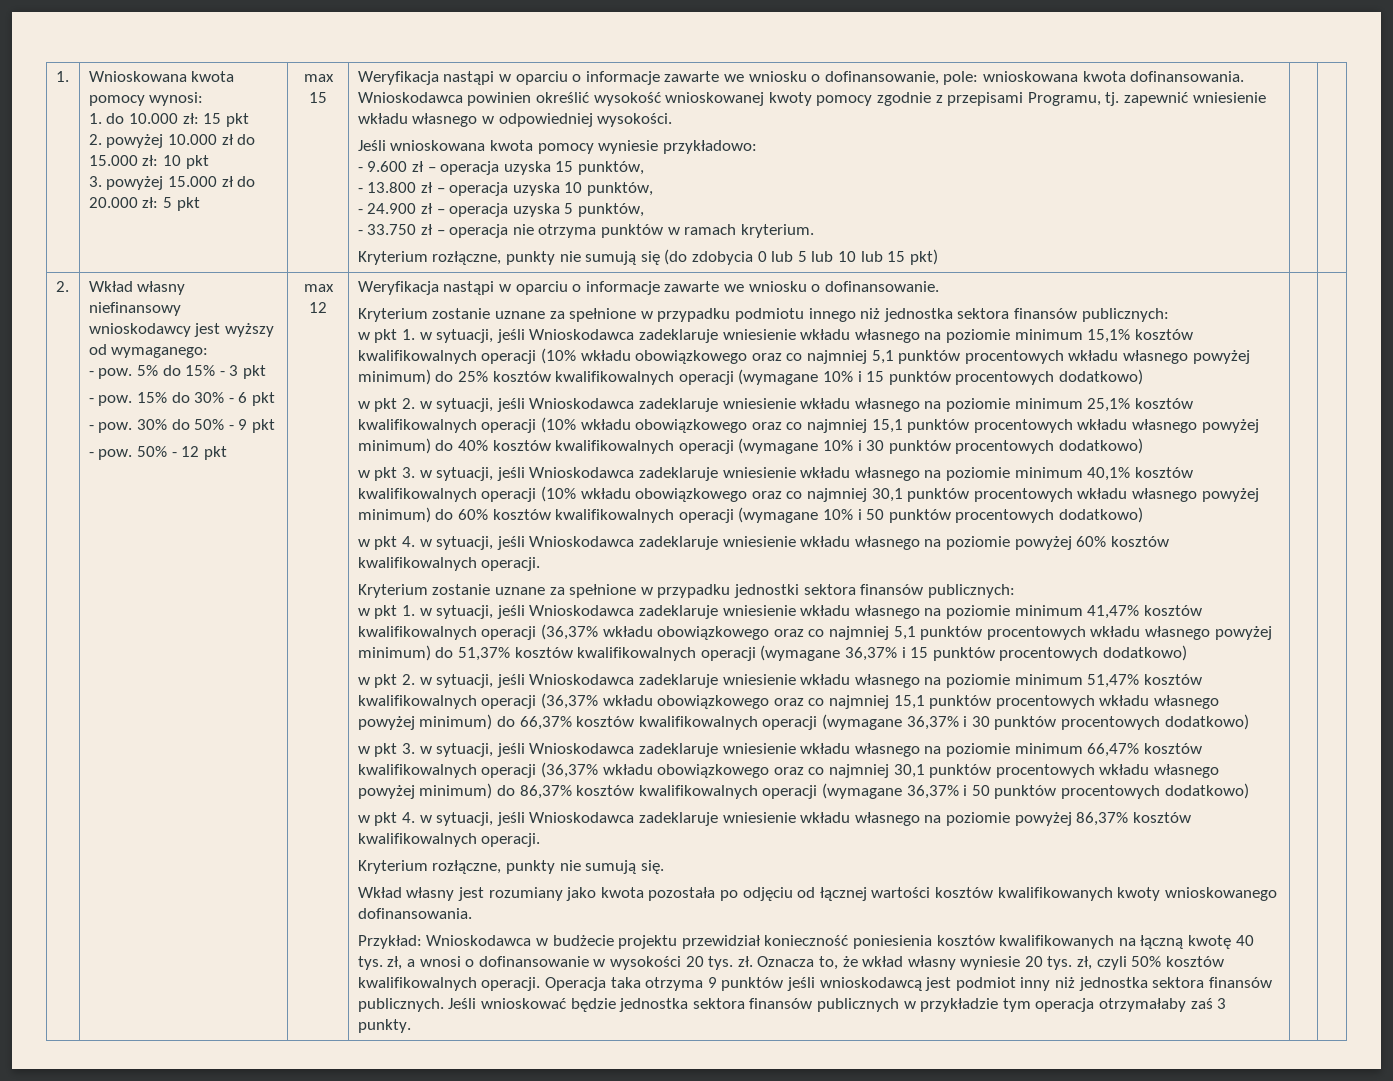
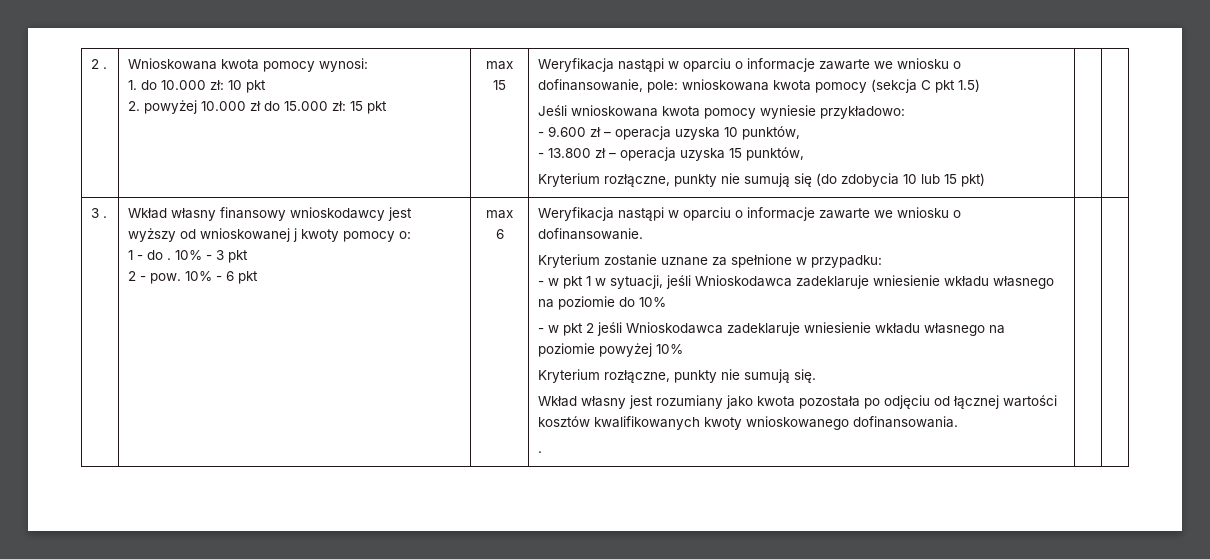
[55,71,69,82] 1. -> [91,59,108,69] 2 .
[203,113,222,124] 15 -> [228,80,243,90] 10
[163,155,209,169] [88,176,256,190] [88,197,173,208] 10 pkt // 3. powyżej 15.000 zł do 20.000 zł: 5 -> [350,101,364,111] 15
[1130,71,1245,82] [357,92,1266,106] [357,113,673,127] dofinansowania. Wnioskodawca powinien określić wysokość wnioskowanej kwoty pomocy zgodnie z przepisami Programu, tj. zapewnić wniesienie wkładu własnego w odpowiedniej wysokości. -> [815,79,981,93] pomocy (sekcja C pkt 1.5)
[555,161,574,172] 15 -> [724,127,739,137] 10
[564,182,653,196] [357,203,644,217] [357,224,814,238] 10 punktów, // - 24.900 zł – operacja uzyska 5 punktów, // - 33.750 zł – operacja nie otrzyma punktów w ramach kryterium. -> [729,147,805,161] 15 punktów,
[757,251,834,262] 0 lub 5 lub -> (900, 180) none
[55,281,69,292] [88,281,186,295] [88,302,181,316] 2. | Wkład własny niefinansowy -> [91,208,108,218] [128,207,287,221] 3 . | Wkład własny finansowy
[111,347,209,358] [88,365,216,379] wymaganego: // - pow. 5% do 15% -> [200,228,412,242] [128,250,203,260] wnioskowanej j kwoty pomocy o: // 1 - do . 10%
[88,392,225,406] - pow. 15% do 30% -> [128,271,213,284] 2 - pow. 10%
[88,419,275,433] [88,446,227,460] [303,284,334,292] [309,302,327,313] // - pow. 30% do 50% - 9 pkt // - pow. 50% - 12 pkt | max 12 -> [486,210,513,219] [495,229,504,239] | max 6
[657,308,1169,322] [357,329,416,343] przypadku podmiotu innego niż jednostka sektora finansów publicznych: // w pkt 1. -> [811,255,883,268] [538,276,592,289] przypadku: // - w pkt 1
[1014,329,1193,343] [357,348,1250,364] [357,369,1143,385] [357,398,1193,412] [357,417,1259,433] [357,438,1143,454] [357,467,1193,481] [357,486,1259,502] [357,507,1143,523] [357,536,1169,550] [357,557,541,571] [357,584,1015,598] [357,605,1202,619] [357,624,1272,640] [357,645,1187,661] [357,674,1202,688] [357,693,1219,709] [357,714,1249,730] [357,743,1202,757] [357,762,1219,778] [357,783,1249,799] [357,812,1191,826] [357,833,541,847] minimum 15,1% kosztów kwalifikowalnych operacji (10% wkładu obowiązkowego oraz co najmniej 5,1 punktów procentowych wkładu własnego powyżej minimum) do 25% kosztów kwalifikowalnych operacji (wymagane 10% i 15 punktów procentowych dodatkowo) // w pkt 2. w sytuacji, jeśli Wnioskodawca zadeklaruje wniesienie wkładu własnego na poziomie minimum 25,1% kosztów kwalifikowalnych operacji (10% wkładu obowiązkowego oraz co najmniej 15,1 punktów procentowych wkładu własnego powyżej minimum) do 40% kosztów kwalifikowalnych operacji (wymagane 10% i 30 punktów procentowych dodatkowo) // w pkt 3. w sytuacji, jeśli Wnioskodawca zadeklaruje wniesienie wkładu własnego na poziomie minimum 40,1% kosztów kwalifikowalnych operacji (10% wkładu obowiązkowego oraz co najmniej 30,1 punktów procentowych wkładu własnego powyżej minimum) do 60% kosztów kwalifikowalnych operacji (wymagane 10% i 50 punktów procentowych dodatkowo) // w pkt 4. w sytuacji, jeśli Wnioskodawca zadeklaruje wniesienie wkładu własnego na poziomie powyżej 60% kosztów kwalifikowalnych operacji. // Kryterium zostanie uznane za spełnione w przypadku jednostki sektora finansów publicznych: // w pkt 1. w sytuacji, jeśli Wnioskodawca zadeklaruje wniesienie wkładu własnego na poziomie minimum 41,47% kosztów kwalifikowalnych operacji (36,37% wkładu obowiązkowego oraz co najmniej 5,1 punktów procentowych wkładu własnego powyżej minimum) do 51,37% kosztów kwalifikowalnych operacji (wymagane 36,37% i 15 punktów procentowych dodatkowo) // w pkt 2. w sytuacji, jeśli Wnioskodawca zadeklaruje wniesienie wkładu własnego na poziomie minimum 51,47% kosztów kwalifikowalnych operacji (36,37% wkładu obowiązkowego oraz co najmniej 15,1 punktów procentowych wkładu własnego powyżej minimum) do 66,37% kosztów kwalifikowalnych operacji (wymagane 36,37% i 30 punktów procentowych dodatkowo) // w pkt 3. w sytuacji, jeśli Wnioskodawca zadeklaruje wniesienie wkładu własnego na poziomie minimum 66,47% kosztów kwalifikowalnych operacji (36,37% wkładu obowiązkowego oraz co najmniej 30,1 punktów procentowych wkładu własnego powyżej minimum) do 86,37% kosztów kwalifikowalnych operacji (wymagane 36,37% i 50 punktów procentowych dodatkowo) // w pkt 4. w sytuacji, jeśli Wnioskodawca zadeklaruje wniesienie wkładu własnego na poziomie powyżej 86,37% kosztów kwalifikowalnych operacji. -> [619,297,667,307] [538,322,1006,336] [538,343,684,357] do 10% // - w pkt 2 jeśli Wnioskodawca zadeklaruje wniesienie wkładu własnego na poziomie powyżej 10%
[357,935,1254,949] [357,956,1224,970] [357,977,1272,991] [357,998,1227,1012] [357,1019,411,1033] Przykład: Wnioskodawca w budżecie projektu przewidział konieczność poniesienia kosztów kwalifikowanych na łączną kwotę 40 tys. zł, a wnosi o dofinansowanie w wysokości 20 tys. zł. Oznacza to, że wkład własny wyniesie 20 tys. zł, czyli 50% kosztów kwalifikowalnych operacji. Operacja taka otrzyma 9 punktów jeśli wnioskodawcą jest podmiot inny niż jednostka sektora finansów publicznych. Jeśli wnioskować będzie jednostka sektora finansów publicznych w przykładzie tym operacja otrzymałaby zaś 3 punkty. -> [538,451,543,453] .

